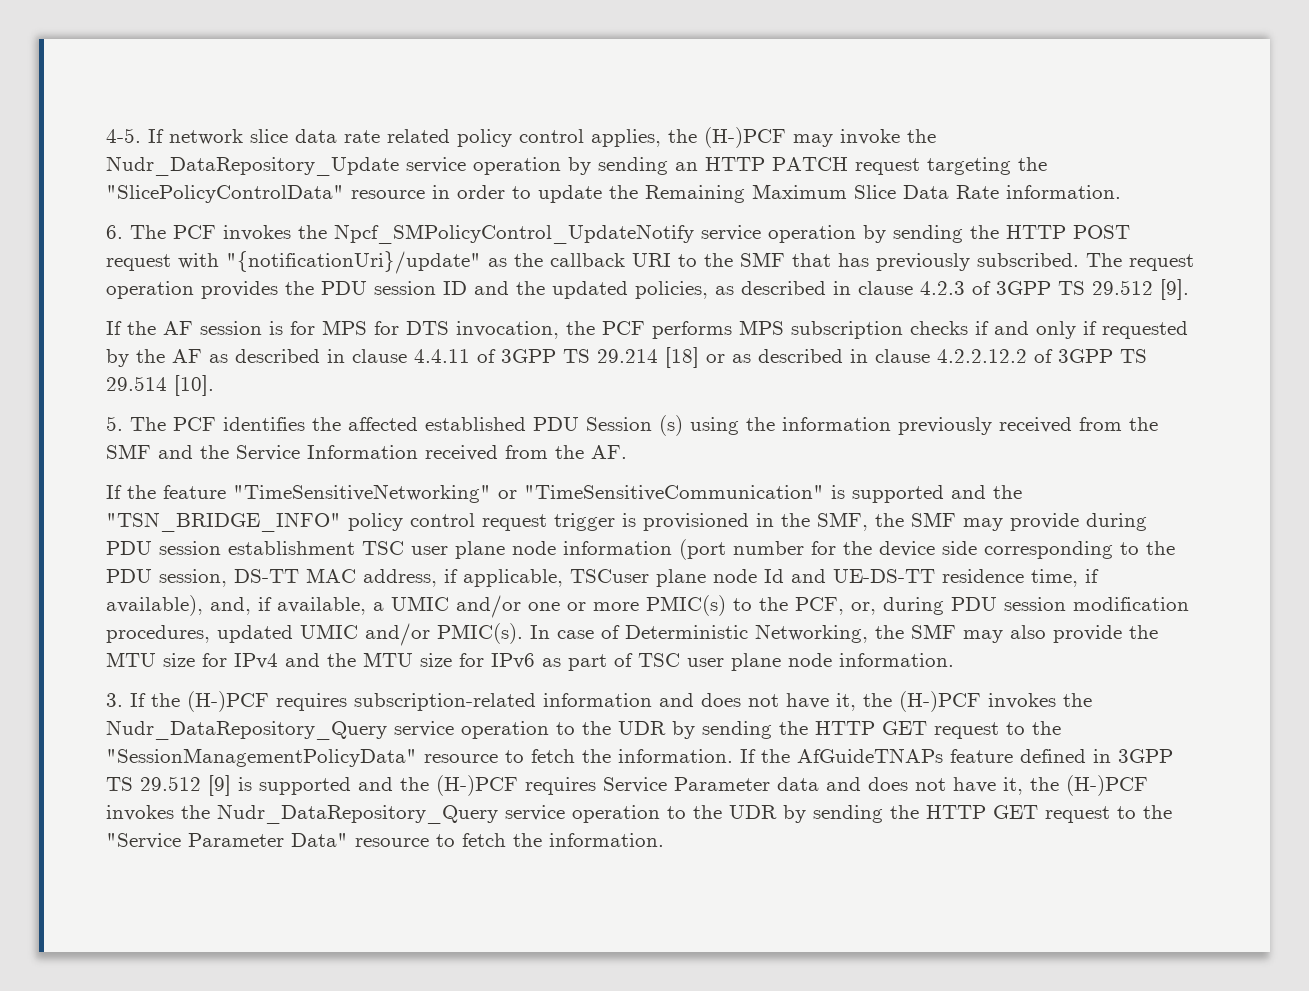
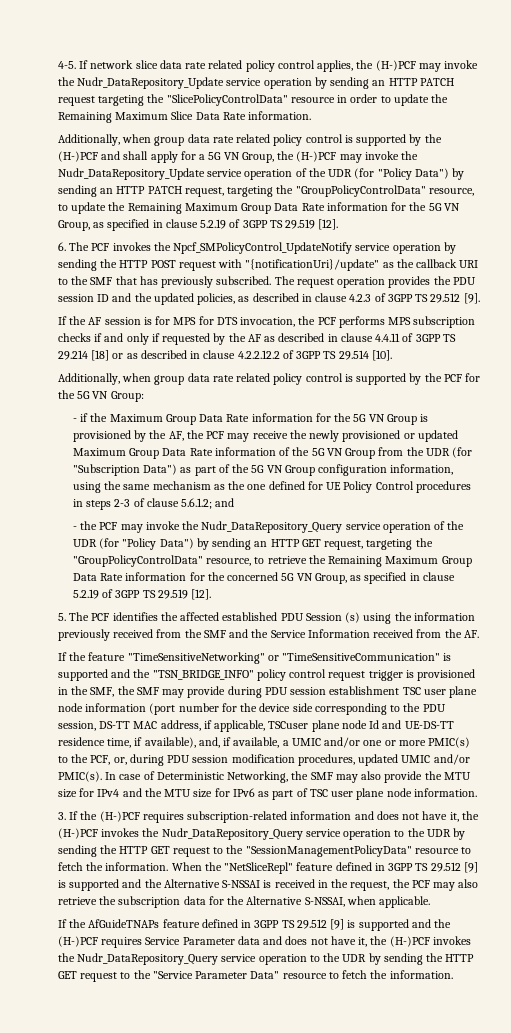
(1121, 192) none -> [57,134,442,146] [57,151,419,163] [57,168,465,180] [57,185,474,197] [57,202,460,214] [57,219,339,231] // Additionally, when group data rate related policy control is supported by the (H-)PCF and shall apply for a 5G VN Group, the (H-)PCF may invoke the Nudr_DataRepository_Update service operation of the UDR (for "Policy Data") by sending an HTTP PATCH request, targeting the "GroupPolicyControlData" resource, to update the Remaining Maximum Group Data Rate information for the 5G VN Group, as specified in clause 5.2.19 of 3GPP TS 29.519 [12].
(214, 385) none -> [57,373,481,385] [57,390,144,402] [72,413,428,425] [72,430,458,442] [72,447,472,459] [72,464,454,476] [72,481,471,493] [72,498,235,510] [72,521,465,533] [72,538,433,550] [72,555,472,567] [72,572,455,584] [72,589,212,600] // Additionally, when group data rate related policy control is supported by the PCF for the 5G VN Group: // - if the Maximum Group Data Rate information for the 5G VN Group is provisioned by the AF, the PCF may receive the newly provisioned or updated Maximum Group Data Rate information of the 5G VN Group from the UDR (for "Subscription Data") as part of the 5G VN Group configuration information, using the same mechanism as the one defined for UE Policy Control procedures in steps 2-3 of clause 5.6.1.2; and // - the PCF may invoke the Nudr_DataRepository_Query service operation of the UDR (for "Policy Data") by sending an HTTP GET request, targeting the "GroupPolicyControlData" resource, to retrieve the Remaining Maximum Group Data Rate information for the concerned 5G VN Group, as specified in clause 5.2.19 of 3GPP TS 29.519 [12].
(733, 756) none -> [171,862,478,874] [57,879,479,891] [57,896,431,908] When the "NetSliceRepl" feature defined in 3GPP TS 29.512 [9] is supported and the Alternative S-NSSAI is received in the request, the PCF may also retrieve the subscription data for the Alternative S-NSSAI, when applicable. //

